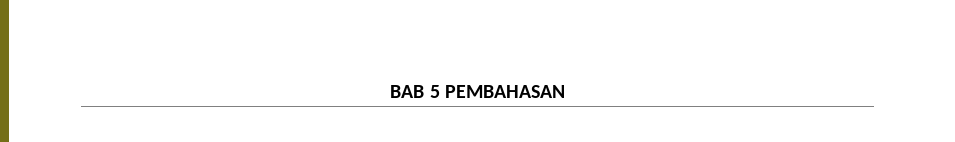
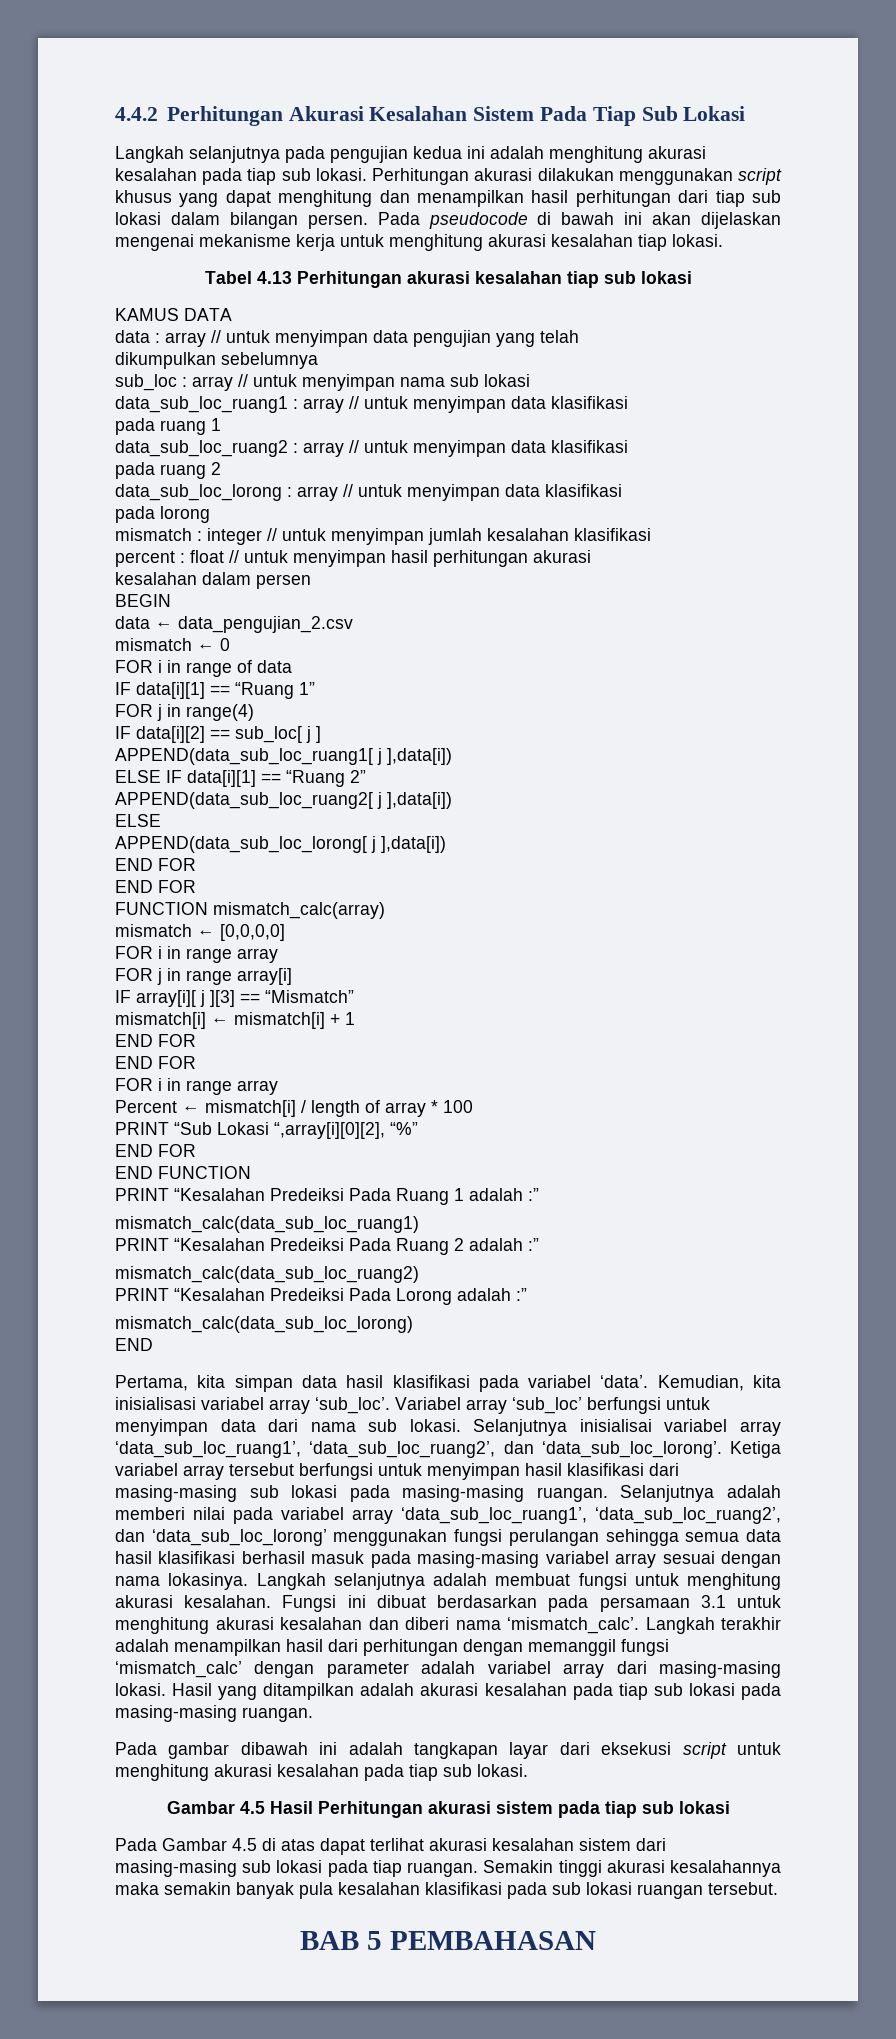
(390, 91) none -> [115,106,746,126] [115,146,706,163] [115,168,782,185] [115,190,781,207] [115,212,781,229] [115,234,723,251] [204,271,692,288] [115,308,232,321] [115,330,579,347] [115,352,318,369] [115,374,530,391] [115,396,628,413] [115,418,221,435] [115,440,628,457] [115,462,221,479] [115,484,622,501] [115,506,210,523] [115,528,651,545] [115,550,591,567] [115,572,311,589] [115,594,171,607] [115,616,353,633] [115,638,230,651] [115,660,292,677] [115,682,315,699] [115,704,254,721] [115,726,321,743] [115,748,452,765] [115,770,366,787] [115,792,452,809] [115,814,161,827] [115,836,446,853] [115,858,196,871] [115,880,196,893] [115,902,385,919] [115,924,285,941] [115,946,278,963] [115,968,292,985] [115,990,354,1007] [115,1012,355,1029] [115,1034,196,1047] [115,1056,196,1069] [115,1078,278,1095] [115,1100,473,1117] [115,1122,418,1139] [115,1144,196,1157] [115,1166,251,1179] [115,1188,539,1205] [115,1216,419,1233] [115,1238,539,1255] [115,1266,419,1283] [115,1288,527,1305] [115,1316,413,1333] [115,1338,153,1351] [115,1375,781,1392] [115,1397,710,1414] [115,1419,781,1436] [115,1441,781,1458] [115,1463,679,1480] [115,1485,781,1502] [115,1507,781,1524] [115,1529,781,1546] [115,1551,782,1568] [115,1573,781,1590] [115,1595,781,1612] [115,1617,781,1634] [115,1639,669,1656] [115,1661,782,1678] [115,1683,781,1700] [115,1705,313,1722] [115,1742,781,1759] [115,1764,528,1781] [166,1801,730,1818] [115,1838,666,1855] [115,1860,781,1877] [115,1882,778,1899] 4.4.2 Perhitungan Akurasi Kesalahan Sistem Pada Tiap Sub Lokasi // Langkah selanjutnya pada pengujian kedua ini adalah menghitung akurasi kesalahan pada tiap sub lokasi. Perhitungan akurasi dilakukan menggunakan script khusus yang dapat menghitung dan menampilkan hasil perhitungan dari tiap sub lokasi dalam bilangan persen. Pada pseudocode di bawah ini akan dijelaskan mengenai mekanisme kerja untuk menghitung akurasi kesalahan tiap lokasi. // Tabel 4.13 Perhitungan akurasi kesalahan tiap sub lokasi // KAMUS DATA // data : array // untuk menyimpan data pengujian yang telah // dikumpulkan sebelumnya // sub_loc : array // untuk menyimpan nama sub lokasi // data_sub_loc_ruang1 : array // untuk menyimpan data klasifikasi // pada ruang 1 // data_sub_loc_ruang2 : array // untuk menyimpan data klasifikasi // pada ruang 2 // data_sub_loc_lorong : array // untuk menyimpan data klasifikasi // pada lorong // mismatch : integer // untuk menyimpan jumlah kesalahan klasifikasi // percent : float // untuk menyimpan hasil perhitungan akurasi // kesalahan dalam persen // BEGIN // data ← data_pengujian_2.csv // mismatch ← 0 // FOR i in range of data // IF data[i][1] == “Ruang 1” // FOR j in range(4) // IF data[i][2] == sub_loc[ j ] // APPEND(data_sub_loc_ruang1[ j ],data[i]) // ELSE IF data[i][1] == “Ruang 2” // APPEND(data_sub_loc_ruang2[ j ],data[i]) // ELSE // APPEND(data_sub_loc_lorong[ j ],data[i]) // END FOR // END FOR // FUNCTION mismatch_calc(array) // mismatch ← [0,0,0,0] // FOR i in range array // FOR j in range array[i] // IF array[i][ j ][3] == “Mismatch” // mismatch[i] ← mismatch[i] + 1 // END FOR // END FOR // FOR i in range array // Percent ← mismatch[i] / length of array * 100 // PRINT “Sub Lokasi “,array[i][0][2], “%” // END FOR // END FUNCTION // PRINT “Kesalahan Predeiksi Pada Ruang 1 adalah :” // mismatch_calc(data_sub_loc_ruang1) // PRINT “Kesalahan Predeiksi Pada Ruang 2 adalah :” // mismatch_calc(data_sub_loc_ruang2) // PRINT “Kesalahan Predeiksi Pada Lorong adalah :” // mismatch_calc(data_sub_loc_lorong) // END // Pertama, kita simpan data hasil klasifikasi pada variabel ‘data’. Kemudian, kita inisialisasi variabel array ‘sub_loc’. Variabel array ‘sub_loc’ berfungsi untuk menyimpan data dari nama sub lokasi. Selanjutnya inisialisai variabel array ‘data_sub_loc_ruang1’, ‘data_sub_loc_ruang2’, dan ‘data_sub_loc_lorong’. Ketiga variabel array tersebut berfungsi untuk menyimpan hasil klasifikasi dari masing-masing sub lokasi pada masing-masing ruangan. Selanjutnya adalah memberi nilai pada variabel array ‘data_sub_loc_ruang1’, ‘data_sub_loc_ruang2’, dan ‘data_sub_loc_lorong’ menggunakan fungsi perulangan sehingga semua data hasil klasifikasi berhasil masuk pada masing-masing variabel array sesuai dengan nama lokasinya. Langkah selanjutnya adalah membuat fungsi untuk menghitung akurasi kesalahan. Fungsi ini dibuat berdasarkan pada persamaan 3.1 untuk menghitung akurasi kesalahan dan diberi nama ‘mismatch_calc’. Langkah terakhir adalah menampilkan hasil dari perhitungan dengan memanggil fungsi ‘mismatch_calc’ dengan parameter adalah variabel array dari masing-masing lokasi. Hasil yang ditampilkan adalah akurasi kesalahan pada tiap sub lokasi pada masing-masing ruangan. // Pada gambar dibawah ini adalah tangkapan layar dari eksekusi script untuk menghitung akurasi kesalahan pada tiap sub lokasi. // Gambar 4.5 Hasil Perhitungan akurasi sistem pada tiap sub lokasi // Pada Gambar 4.5 di atas dapat terlihat akurasi kesalahan sistem dari masing-masing sub lokasi pada tiap ruangan. Semakin tinggi akurasi kesalahannya maka semakin banyak pula kesalahan klasifikasi pada sub lokasi ruangan tersebut. //

